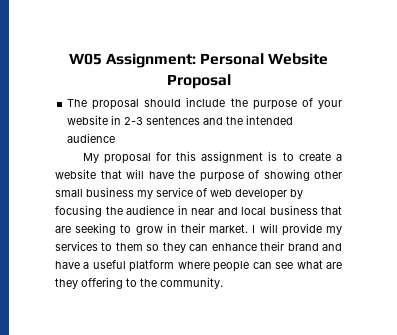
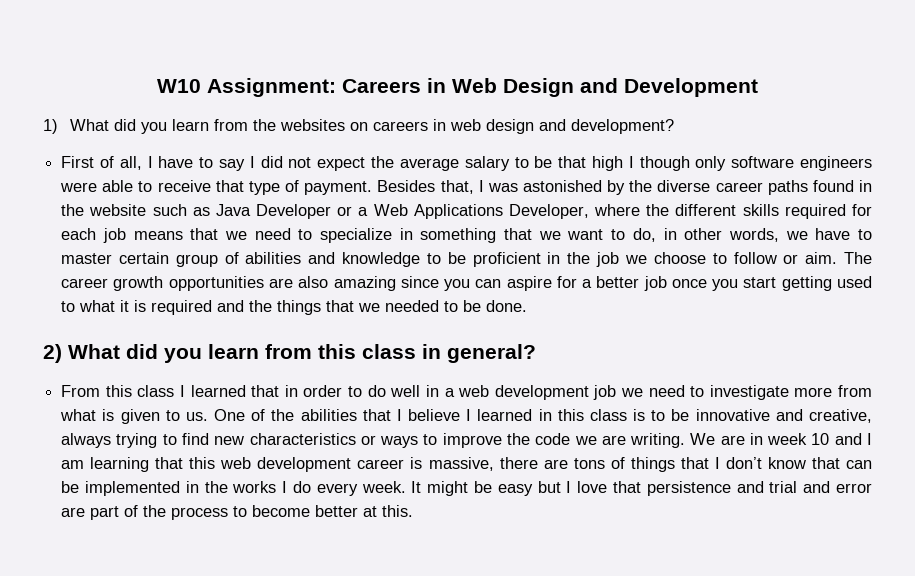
[68,53,329,68] [166,74,231,89] [67,97,342,110] [67,115,294,125] [67,133,116,143] [82,151,342,164] [55,169,342,182] [55,187,303,200] [55,205,342,217] [55,223,342,236] [55,241,343,253] [55,260,343,272] [55,277,223,289] W05 Assignment: Personal Website Proposal // The proposal should include the purpose of your website in 2-3 sentences and the intended audience // My proposal for this assignment is to create a website that will have the purpose of showing other small business my service of web developer by focusing the audience in near and local business that are seeking to grow in their market. I will provide my services to them so they can enhance their brand and have a useful platform where people can see what are they offering to the community. -> [157,78,758,97] [43,119,675,134] [61,156,873,171] [60,180,872,195] [61,204,873,219] [61,228,872,243] [61,252,873,267] [61,276,872,291] [61,300,528,315] [43,344,536,363] [61,385,872,400] [60,409,872,424] [61,433,873,448] [61,457,873,472] [61,481,873,496] [61,505,414,520] W10 Assignment: Careers in Web Design and Development // 1) What did you learn from the websites on careers in web design and development? // First of all, I have to say I did not expect the average salary to be that high I though only software engineers were able to receive that type of payment. Besides that, I was astonished by the diverse career paths found in the website such as Java Developer or a Web Applications Developer, where the different skills required for each job means that we need to specialize in something that we want to do, in other words, we have to master certain group of abilities and knowledge to be proficient in the job we choose to follow or aim. The career growth opportunities are also amazing since you can aspire for a better job once you start getting used to what it is required and the things that we needed to be done. // 2) What did you learn from this class in general? // From this class I learned that in order to do well in a web development job we need to investigate more from what is given to us. One of the abilities that I believe I learned in this class is to be innovative and creative, always trying to find new characteristics or ways to improve the code we are writing. We are in week 10 and I am learning that this web development career is massive, there are tons of things that I don’t know that can be implemented in the works I do every week. It might be easy but I love that persistence and trial and error are part of the process to become better at this.

